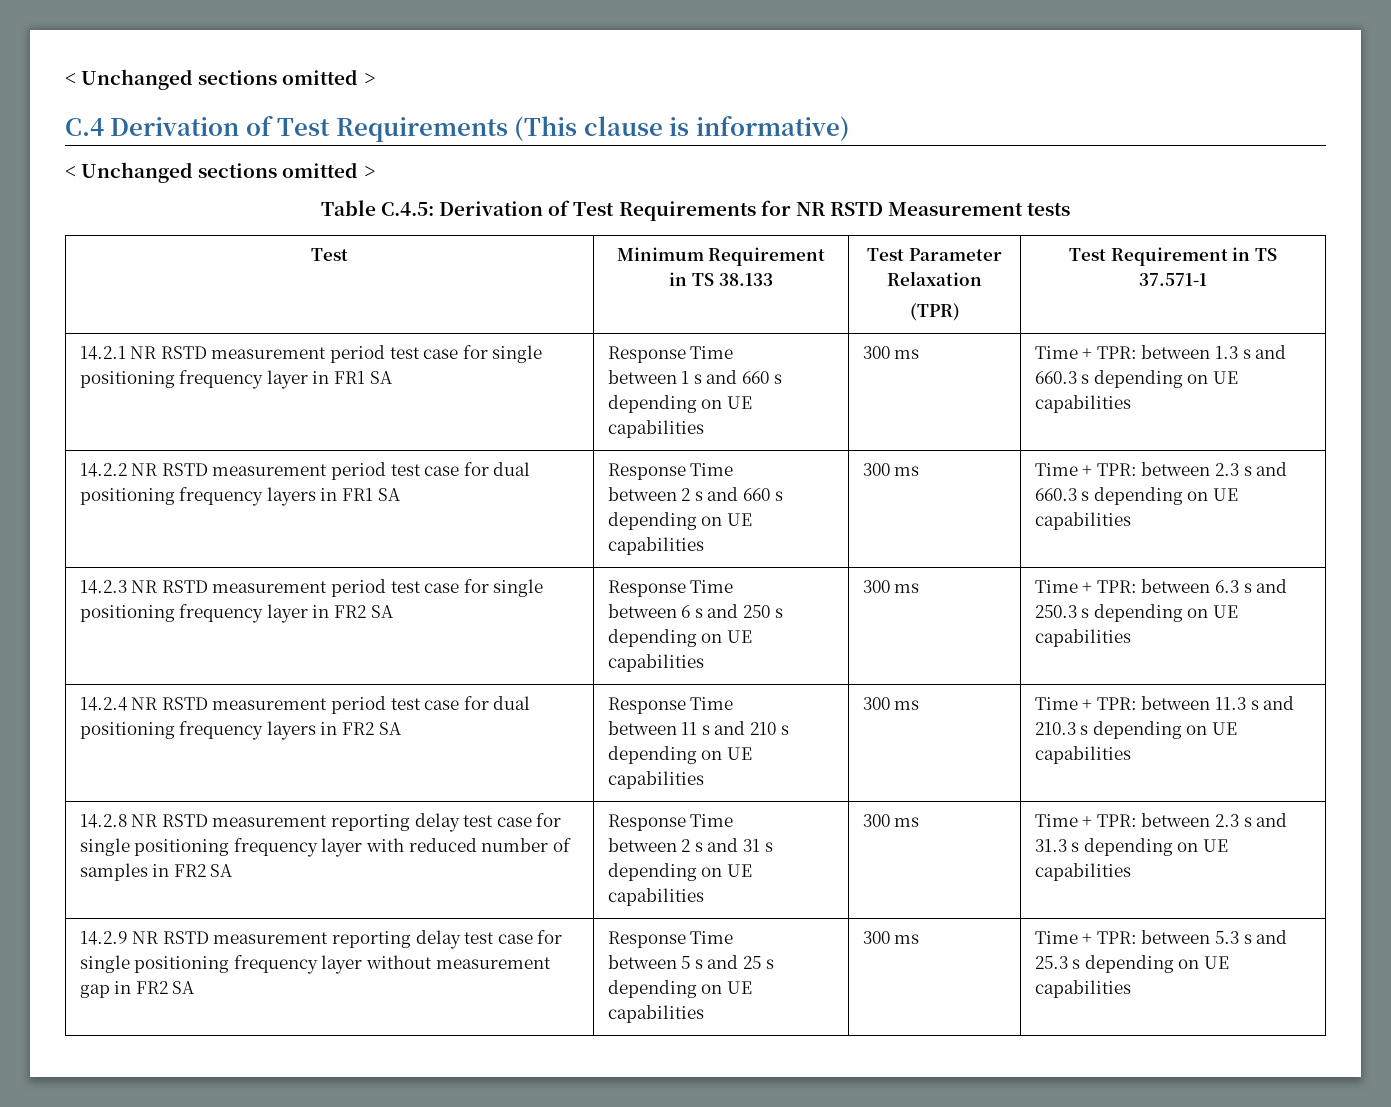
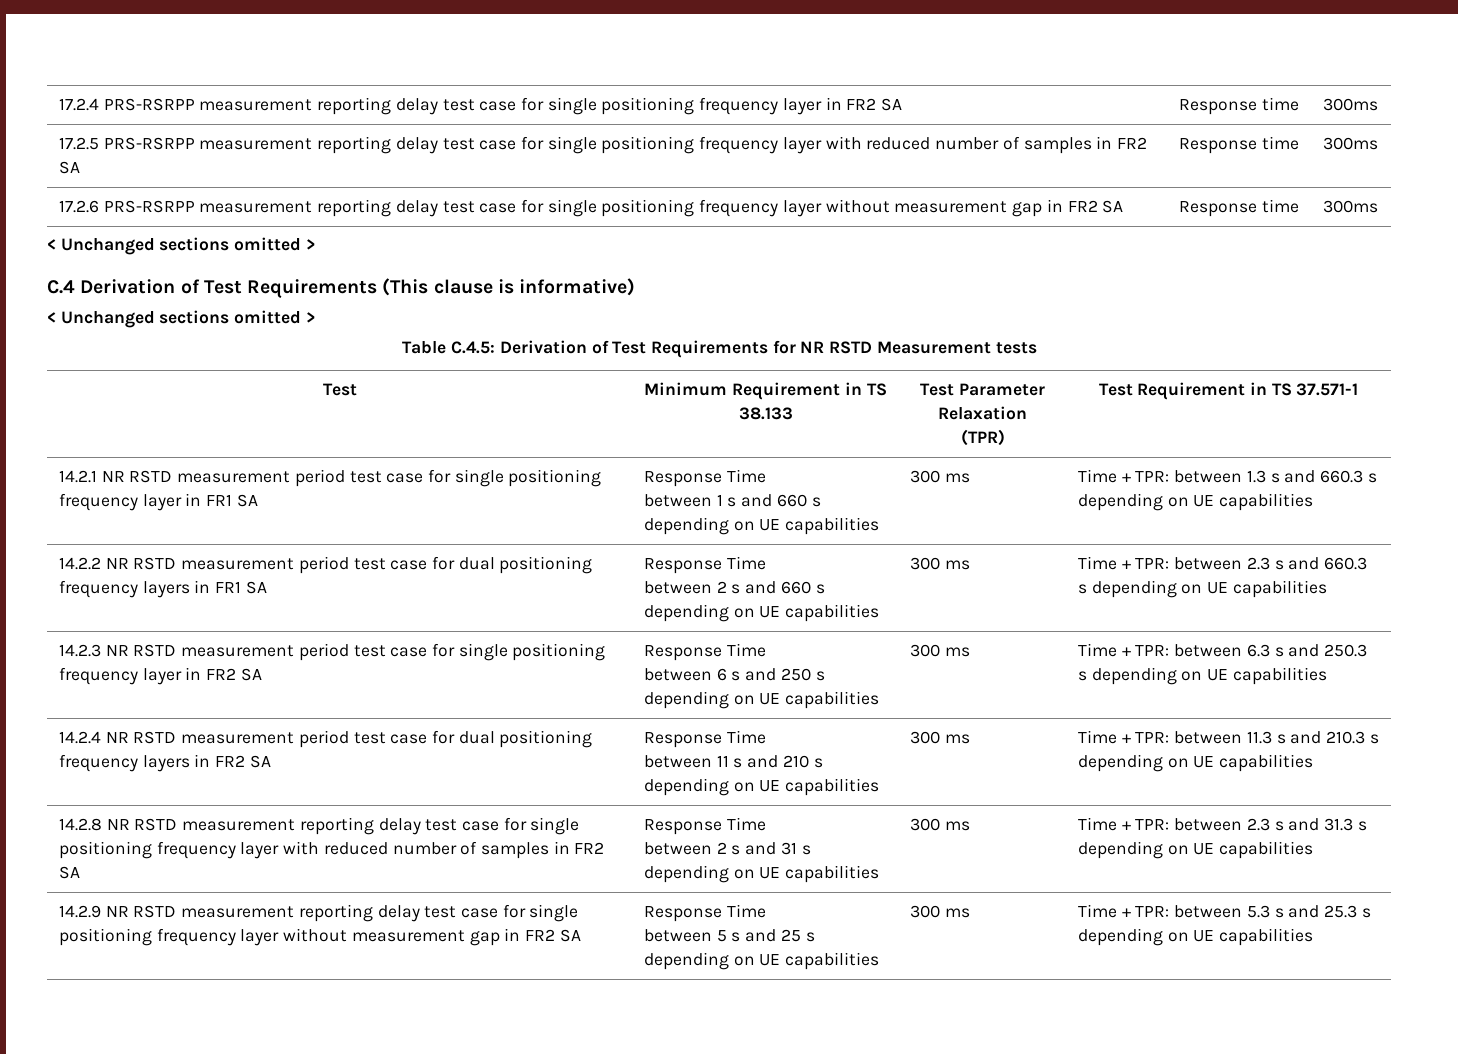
(65, 79) none -> [58,97,903,115] [1178,97,1299,115] [1322,98,1378,111] [58,136,1147,154] [58,161,80,174] [1178,136,1299,154] [1322,137,1378,150] [58,199,1124,217] [1178,199,1299,217] [1322,200,1378,213] 17.2.4 PRS-RSRPP measurement reporting delay test case for single positioning frequency layer in FR2 SA | Response time | 300ms // 17.2.5 PRS-RSRPP measurement reporting delay test case for single positioning frequency layer with reduced number of samples in FR2 SA | Response time | 300ms // 17.2.6 PRS-RSRPP measurement reporting delay test case for single positioning frequency layer without measurement gap in FR2 SA | Response time | 300ms //

